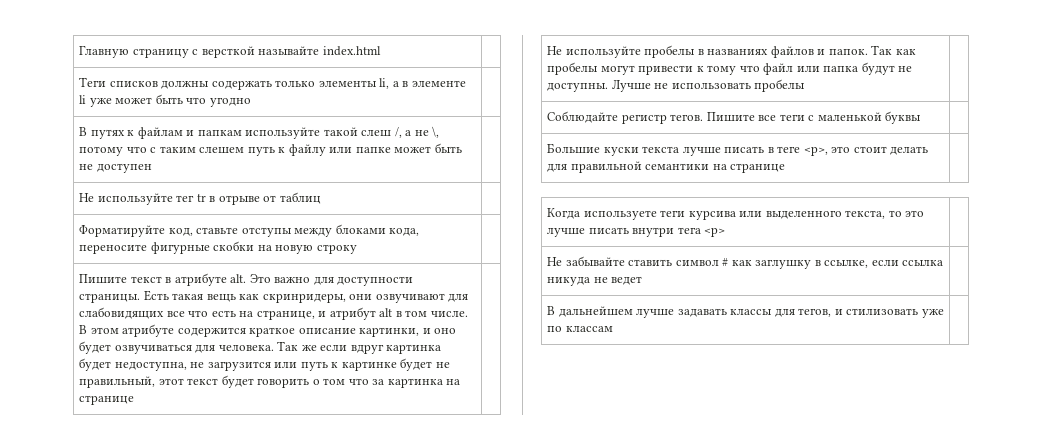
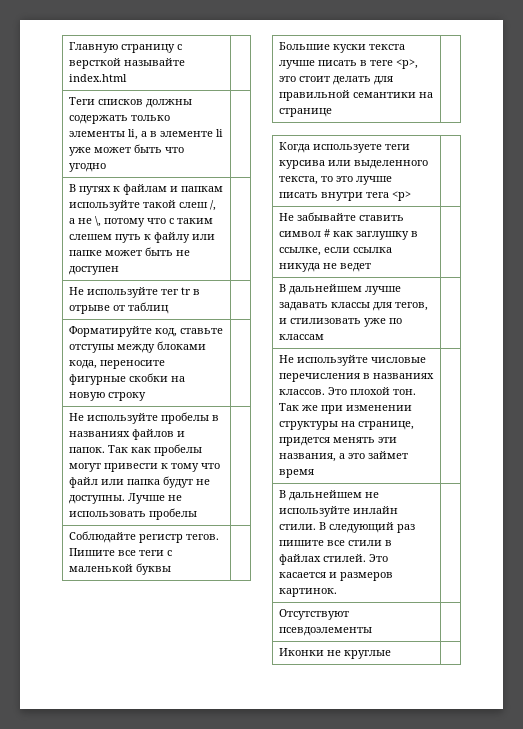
[79,273,414,286] [79,290,469,303] [79,307,468,320] [79,324,457,337] [79,341,442,354] [79,358,450,371] [79,375,461,388] [79,395,135,405] // Пишите текст в атрибуте alt. Это важно для доступности страницы. Есть такая вещь как скринридеры, они озвучивают для слабовидящих все что есть на странице, и атрибут alt в том числе. В этом атрибуте содержится краткое описание картинки, и оно будет озвучиваться для человека. Так же если вдруг картинка будет недоступна, не загрузится или путь к картинке будет не правильный, этот текст будет говорить о том что за картинка на странице | -> (147, 396) none
(613, 329) none -> [279,355,427,366] [279,373,435,382] [279,387,417,395] [279,403,413,414] [279,421,415,430] [279,437,398,446] [279,451,409,462] [279,469,315,478] [279,490,380,501] [279,506,399,517] [279,522,416,533] [279,540,393,546] [279,554,389,565] [279,572,394,581] [279,588,338,597] [279,609,350,620] [279,627,373,636] [279,648,392,659] // Не используйте числовые перечисления в названиях классов. Это плохой тон. Так же при изменении структуры на странице, придется менять эти названия, а это займет время | // В дальнейшем не используйте инлайн стили. В следующий раз пишите все стили в файлах стилей. Это касается и размеров картинок. | // Отсутствуют псевдоэлементы | // Иконки не круглые |

